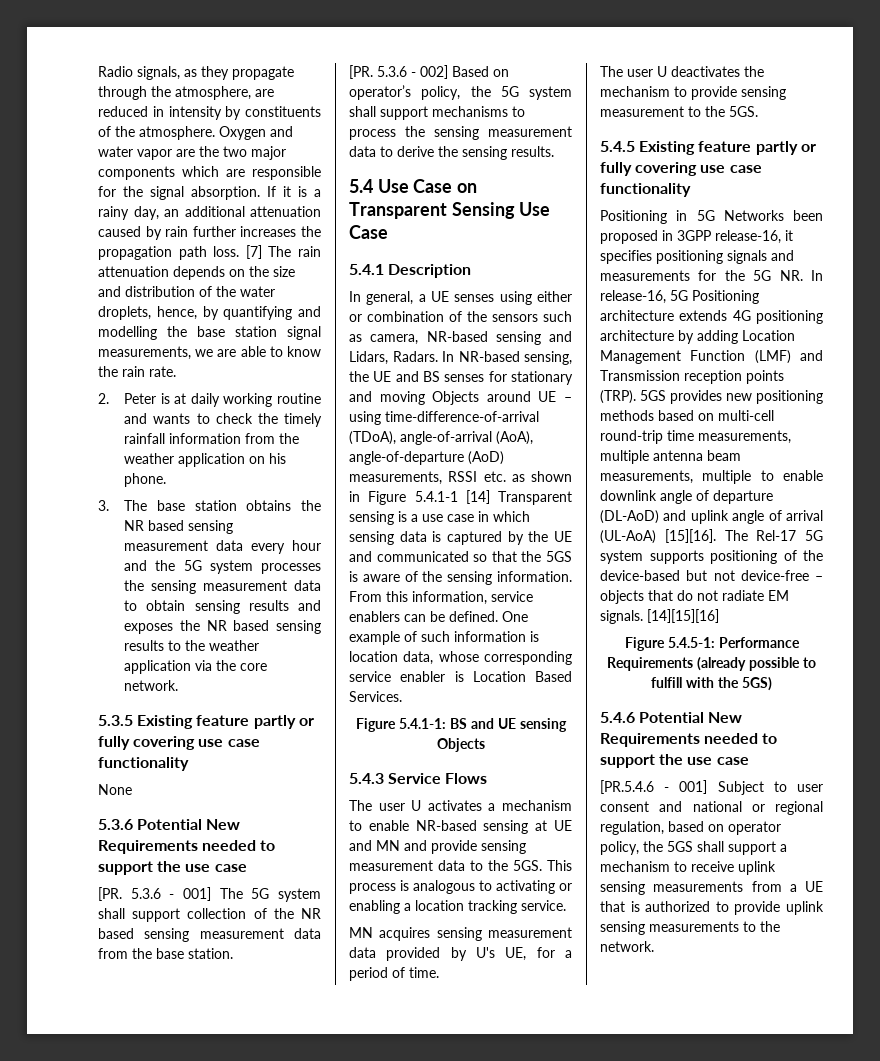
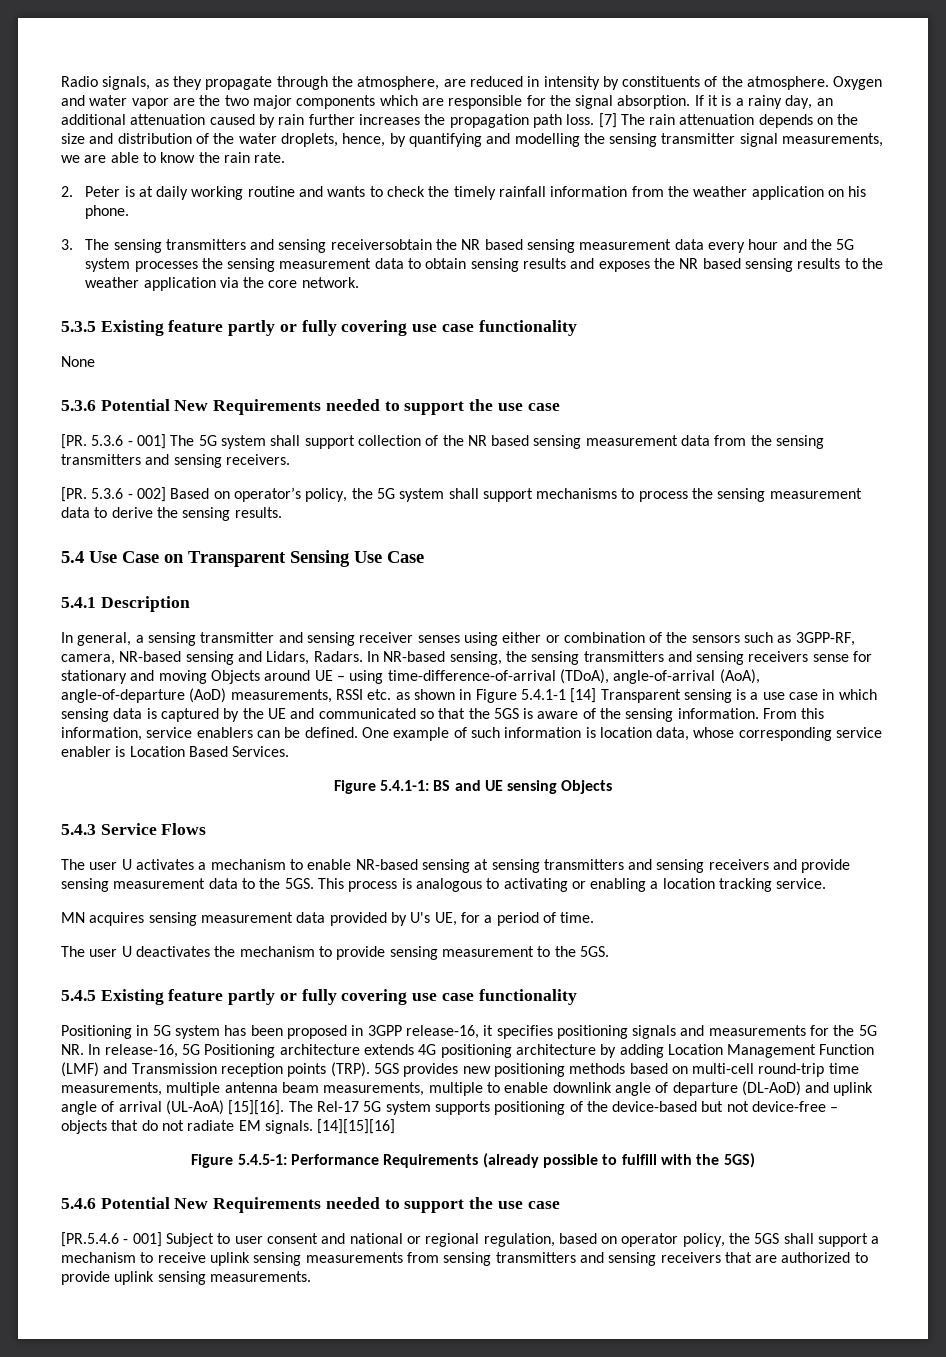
[197,326,277,337] base station -> [609,133,736,147] sensing transmitter
[156,500,292,511] base station obtains -> [113,239,432,253] sensing transmitters and sensing receiversobtain
[156,948,233,959] base station. -> [776,435,825,449] [61,454,290,468] sensing transmitters and sensing receivers.
[431,291,449,302] UE -> [147,632,414,646] sensing transmitter and sensing receiver
(362, 338) none -> [795,632,855,646] 3GPP-RF,
[373,371,485,382] UE and BS senses -> [531,651,849,665] sensing transmitters and sensing receivers sense
[554,820,572,831] [349,840,400,851] UE and MN -> [491,859,769,873] sensing transmitters and sensing receivers
[723,210,784,221] Networks -> [174,1025,247,1039] system has
[789,881,823,892] [600,901,640,912] a UE that is -> [443,1252,778,1266] sensing transmitters and sensing receivers that are
[649,921,780,932] [600,941,654,952] measurements to the network. -> [209,1271,311,1282] measurements.

